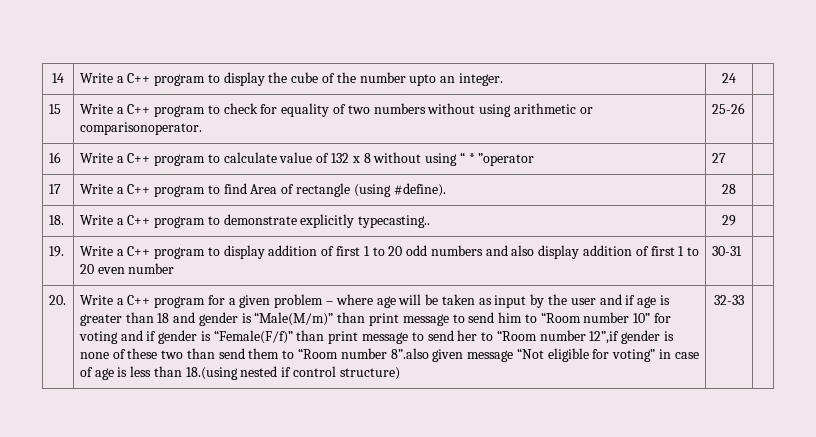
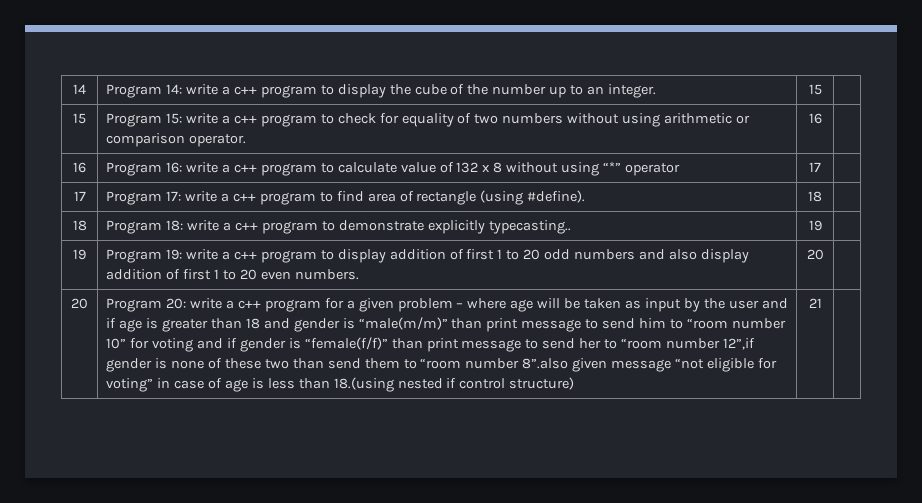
[79,73,151,83] Write a C++ -> [106,84,257,98] Program 14: write a c++
[409,74,437,86] upto -> [549,85,584,98] up to
[722,73,736,83] [48,104,61,114] [79,104,151,114] 24 | // 15 | Write a C++ -> [808,84,822,95] [73,113,86,124] [106,113,257,127] 15 | // 15 | Program 15: write a c++
[79,122,202,135] [711,103,745,114] [48,152,61,163] [79,153,151,163] comparisonoperator. | 25-26 | // 16 | Write a C++ -> [106,133,247,147] [808,113,822,124] [73,162,86,173] [106,162,257,176] comparison operator. | 16 | // 16 | Program 16: write a c++
[459,152,535,166] [711,153,726,163] [48,184,61,194] [79,184,151,194] “ * ”operator | 27 | // 17 | Write a C++ -> [603,162,680,176] [809,162,821,172] [73,191,86,201] [106,191,256,205] “*” operator | 17 | // 17 | Program 17: write a c++
[250,184,278,194] Area -> [367,193,396,202] area
[722,184,736,194] [48,215,64,225] [79,215,151,225] 28 | // 18. | Write a C++ -> [808,191,822,202] [72,220,87,231] [106,220,258,234] 18 | // 18 | Program 18: write a c++
[722,215,736,226] [48,246,64,257] [79,246,151,256] 29 | // 19. | Write a C++ -> [808,220,822,231] [73,249,86,260] [106,249,257,263] 19 | // 19 | Program 19: write a c++
[128,263,175,274] [711,246,742,256] [48,295,66,305] [79,295,151,305] number | 30-31 | // 20. | Write a C++ -> [294,269,359,280] [806,249,824,260] [71,298,88,309] [106,298,261,312] numbers. | 20 | // 20 | Program 20: write a c++
[254,312,334,326] “Male(M/m)” -> [358,317,448,330] “male(m/m)”
[540,312,581,323] “Room -> [686,318,728,329] “room
[213,330,293,344] “Female(F/f)” -> [304,337,388,350] “female(f/f)”
[496,330,537,341] “Room -> [621,338,663,349] “room
[297,348,338,359] “Room -> [420,358,462,369] “room
[516,348,544,359] “Not -> [675,358,705,369] “not
[714,295,744,305] 32-33 -> [808,298,822,308] 21

